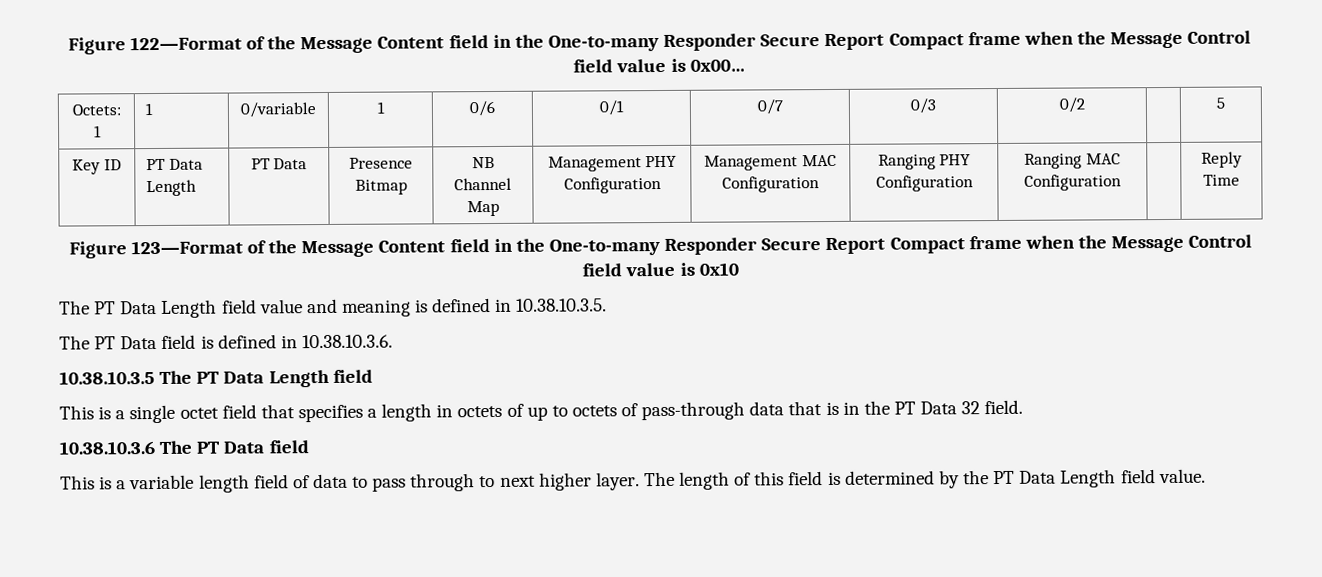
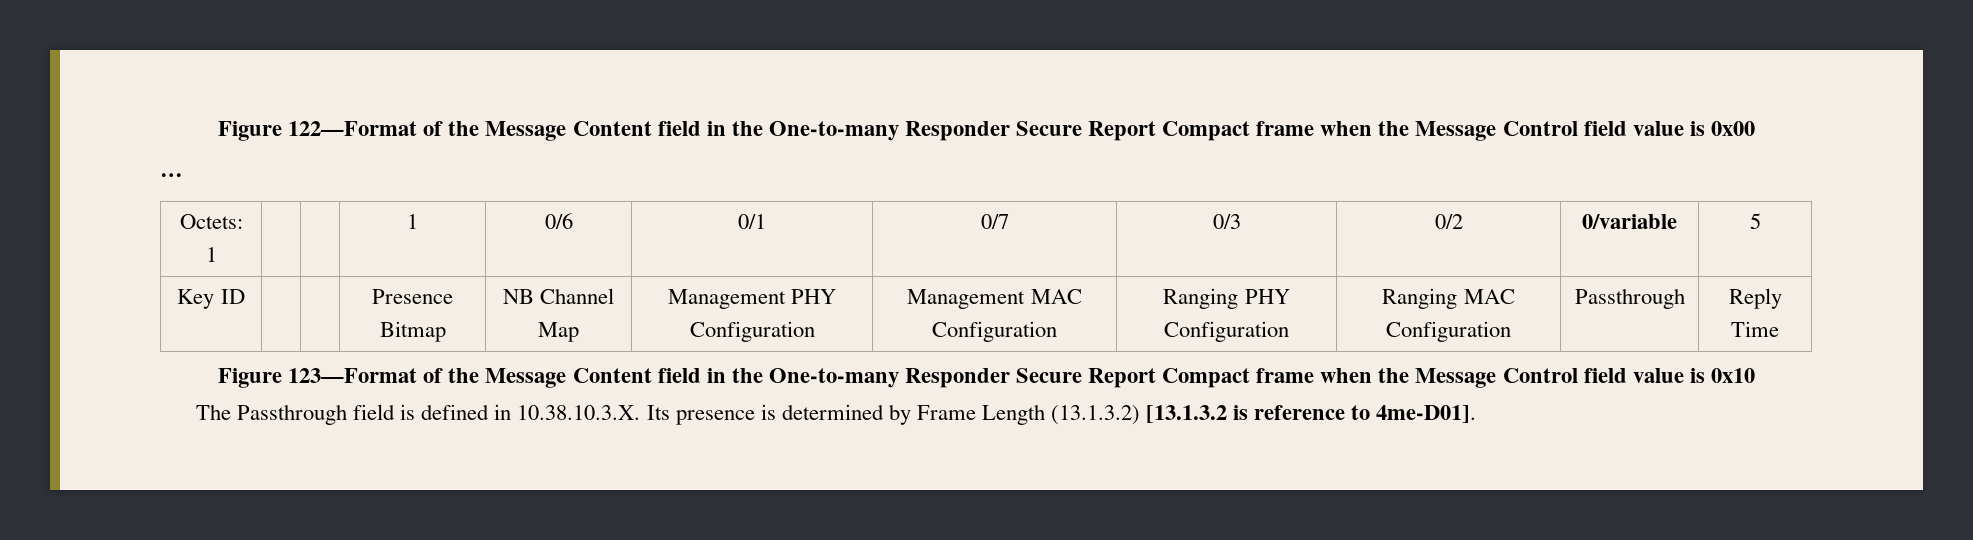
[689,59,746,72] 0x00… -> [1710,121,1755,136] [160,173,183,177] 0x00 // …
[144,103,153,116] [240,102,316,118] 1 | 0/variable -> (217, 254) |
(1085, 105) none -> [1582,214,1677,229] 0/variable
[145,158,203,171] [145,179,197,197] [250,158,308,170] PT Data Length | PT Data -> (245, 296) |
(1122, 182) none -> [1574,288,1685,309] Passthrough
[94,298,608,318] [59,334,393,350] [59,369,373,388] [59,399,1024,424] [59,440,309,455] [60,468,1206,493] PT Data Length field value and meaning is defined in 10.38.10.3.5. // The PT Data field is defined in 10.38.10.3.6. // 10.38.10.3.5 The PT Data Length field // This is a single octet field that specifies a length in octets of up to octets of pass-through data that is in the PT Data 32 field. // 10.38.10.3.6 The PT Data field // This is a variable length field of data to pass through to next higher layer. The length of this field is determined by the PT Data Length field value. -> [237,404,1477,425] Passthrough field is defined in 10.38.10.3.X. Its presence is determined by Frame Length (13.1.3.2) [13.1.3.2 is reference to 4me-D01].

